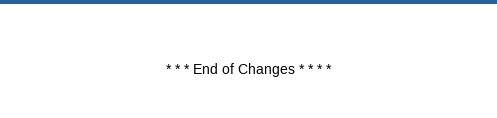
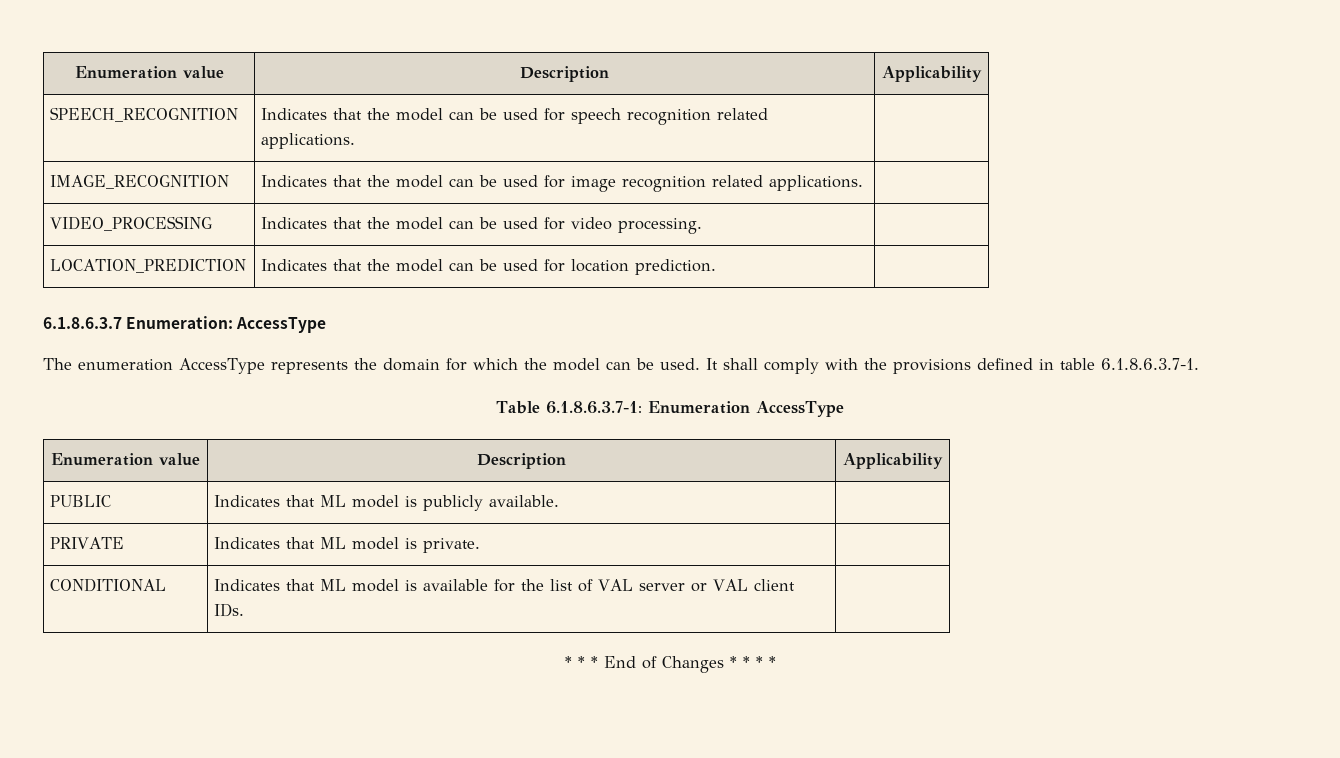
(166, 69) none -> [74,66,224,79] [520,66,609,82] [882,66,983,82] [50,107,239,122] [261,108,769,125] [261,133,356,149] [50,175,230,189] [261,175,864,192] [50,216,213,231] [261,217,703,234] [50,258,247,273] [261,259,717,275] [43,316,327,333] [43,358,1199,374] [496,401,844,417] [51,453,200,466] [477,453,566,469] [843,453,944,469] [50,495,112,507] [214,495,560,511] [50,537,125,549] [214,537,481,553] [50,578,167,592] [214,579,796,592] [214,603,245,617] Enumeration value | Description | Applicability // SPEECH_RECOGNITION | Indicates that the model can be used for speech recognition related applications. | // IMAGE_RECOGNITION | Indicates that the model can be used for image recognition related applications. | // VIDEO_PROCESSING | Indicates that the model can be used for video processing. | // LOCATION_PREDICTION | Indicates that the model can be used for location prediction. | // 6.1.8.6.3.7 Enumeration: AccessType // The enumeration AccessType represents the domain for which the model can be used. It shall comply with the provisions defined in table 6.1.8.6.3.7-1. // Table 6.1.8.6.3.7-1: Enumeration AccessType // Enumeration value | Description | Applicability // PUBLIC | Indicates that ML model is publicly available. | // PRIVATE | Indicates that ML model is private. | // CONDITIONAL | Indicates that ML model is available for the list of VAL server or VAL client IDs. | //

